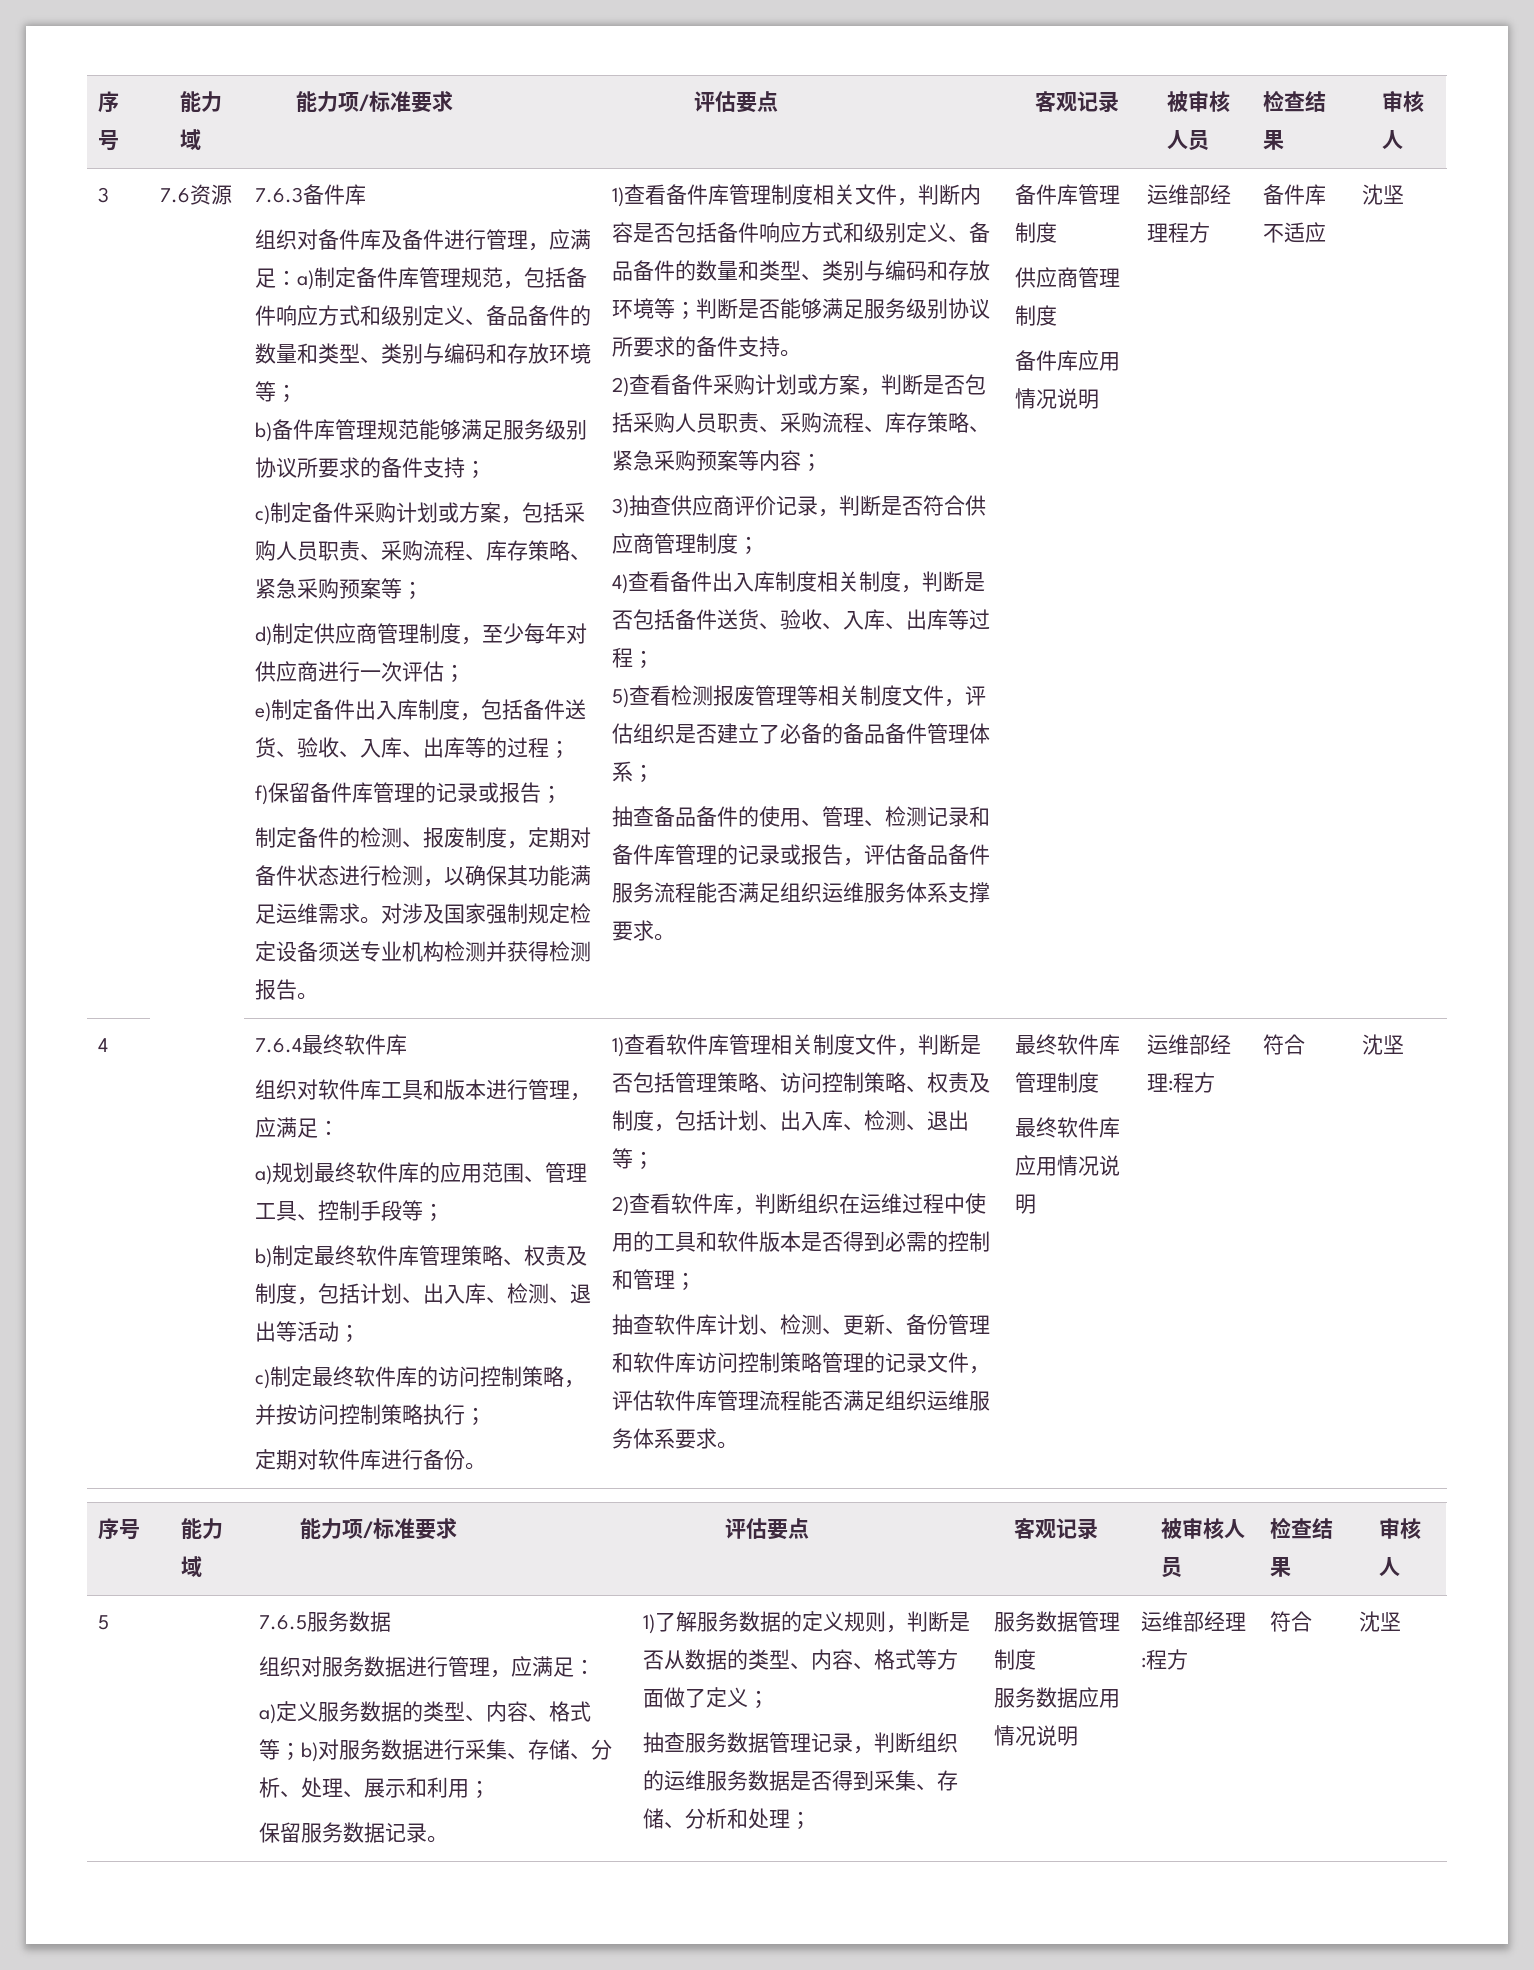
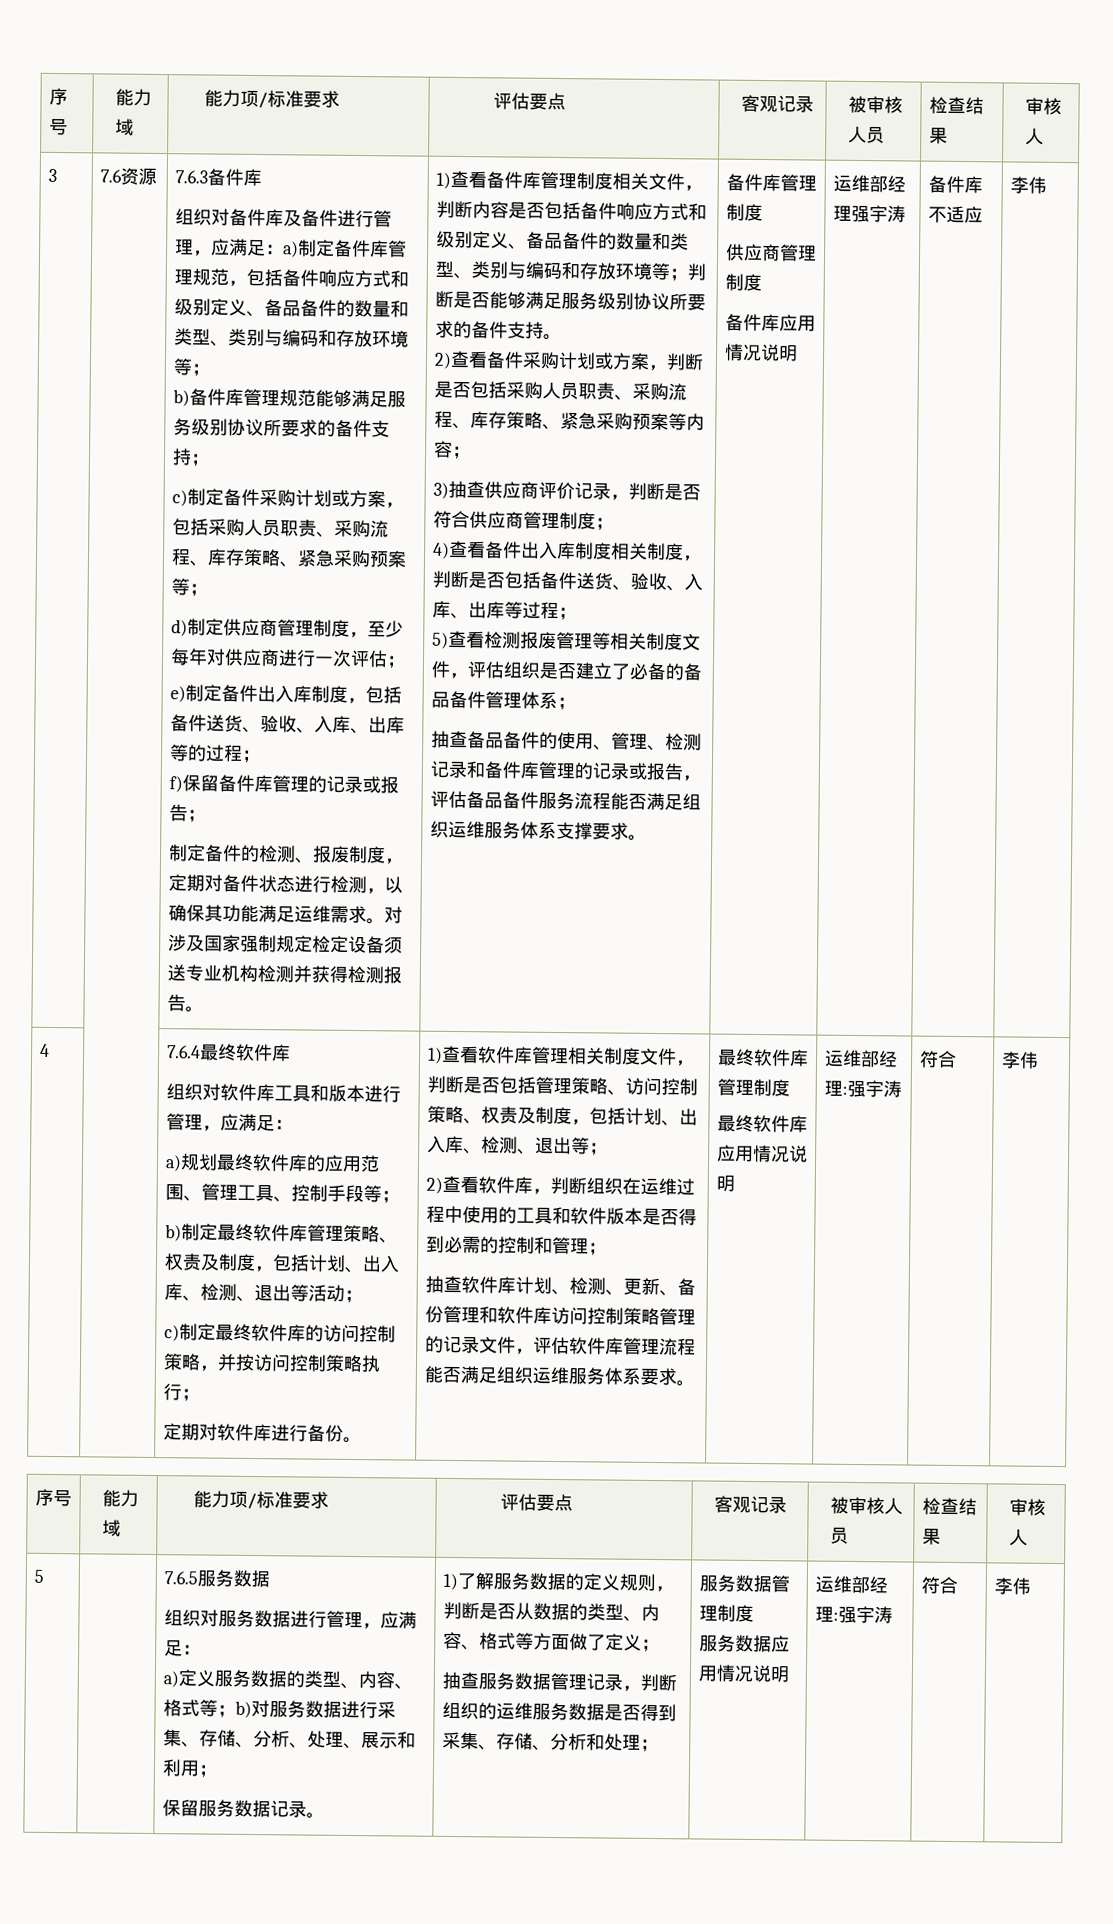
[1167,222,1210,243] 程方 -> [850,204,906,223] 强宇涛
[1361,184,1404,205] 沈坚 -> [1009,176,1047,194] 李伟
[1172,1072,1215,1093] [1262,1034,1305,1055] [1361,1034,1404,1055] 程方 | 符合 | 沈坚 -> [846,1079,902,1098] [918,1050,957,1068] [1000,1051,1039,1069] 强宇涛 | 符合 | 李伟
[1145,1649,1188,1670] [1269,1611,1312,1632] [1358,1611,1401,1632] 程方 | 符合 | 沈坚 -> [837,1605,893,1624] [920,1576,958,1595] [993,1577,1031,1595] 强宇涛 | 符合 | 李伟

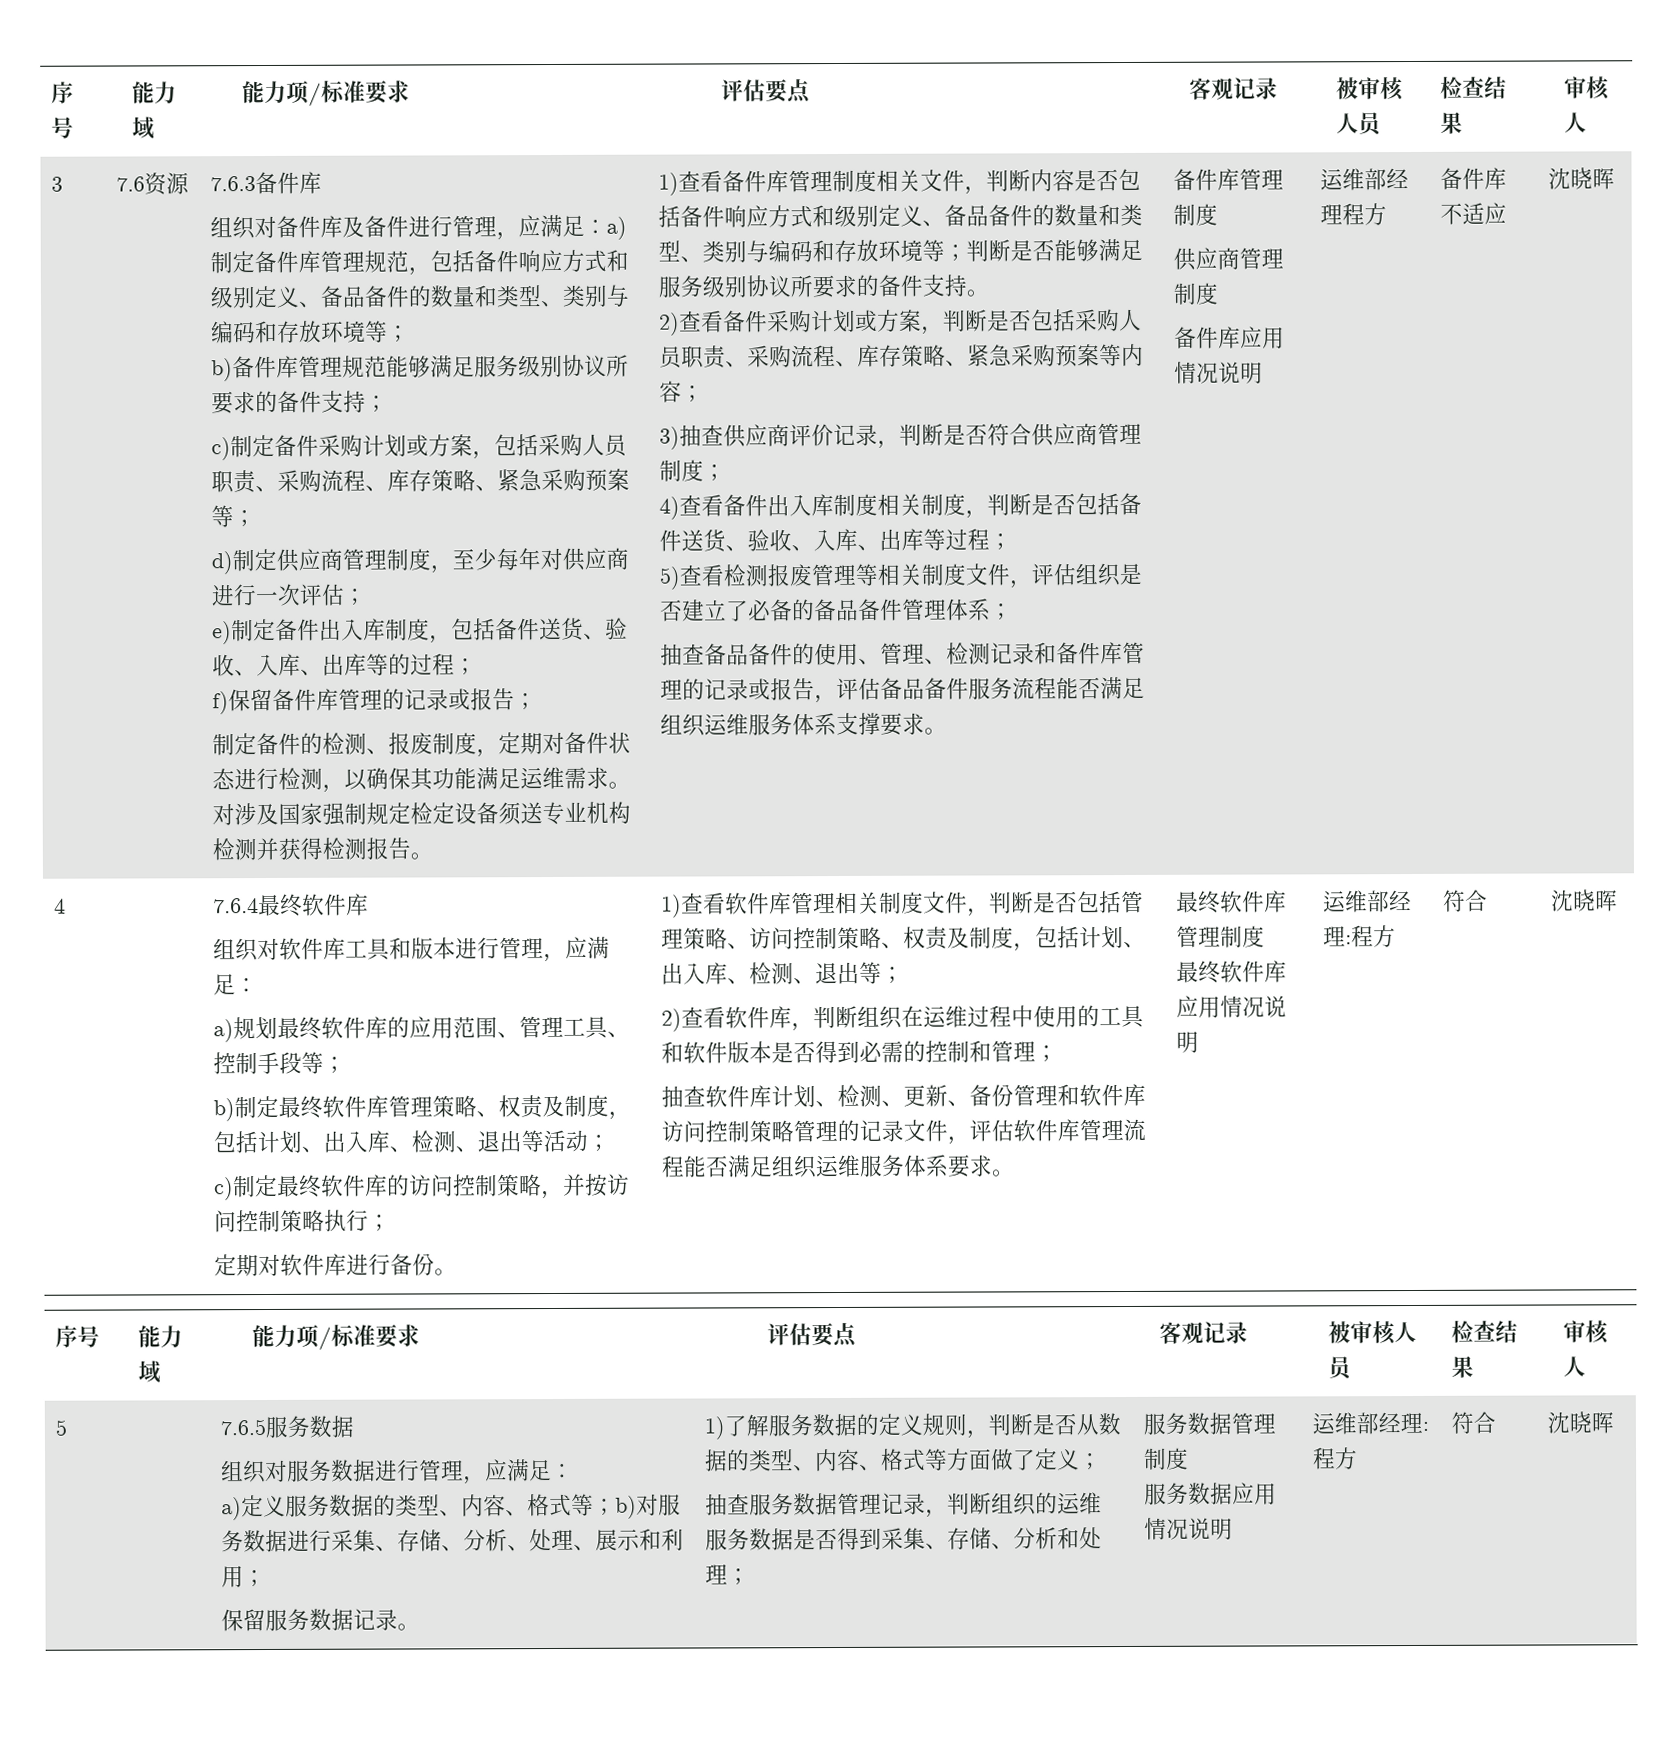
[850,204,906,223] 强宇涛 -> [1342,203,1388,226] 程方
[1009,176,1047,194] 李伟 -> [1548,167,1616,190] 沈晓晖
[846,1079,902,1098] [918,1050,957,1068] [1000,1051,1039,1069] 强宇涛 | 符合 | 李伟 -> [1351,925,1397,948] [1443,889,1489,912] [1551,889,1619,912] 程方 | 符合 | 沈晓晖
[837,1605,893,1624] [920,1576,958,1595] [993,1577,1031,1595] 强宇涛 | 符合 | 李伟 -> [1312,1447,1359,1470] [1451,1411,1497,1434] [1547,1411,1615,1434] 程方 | 符合 | 沈晓晖

